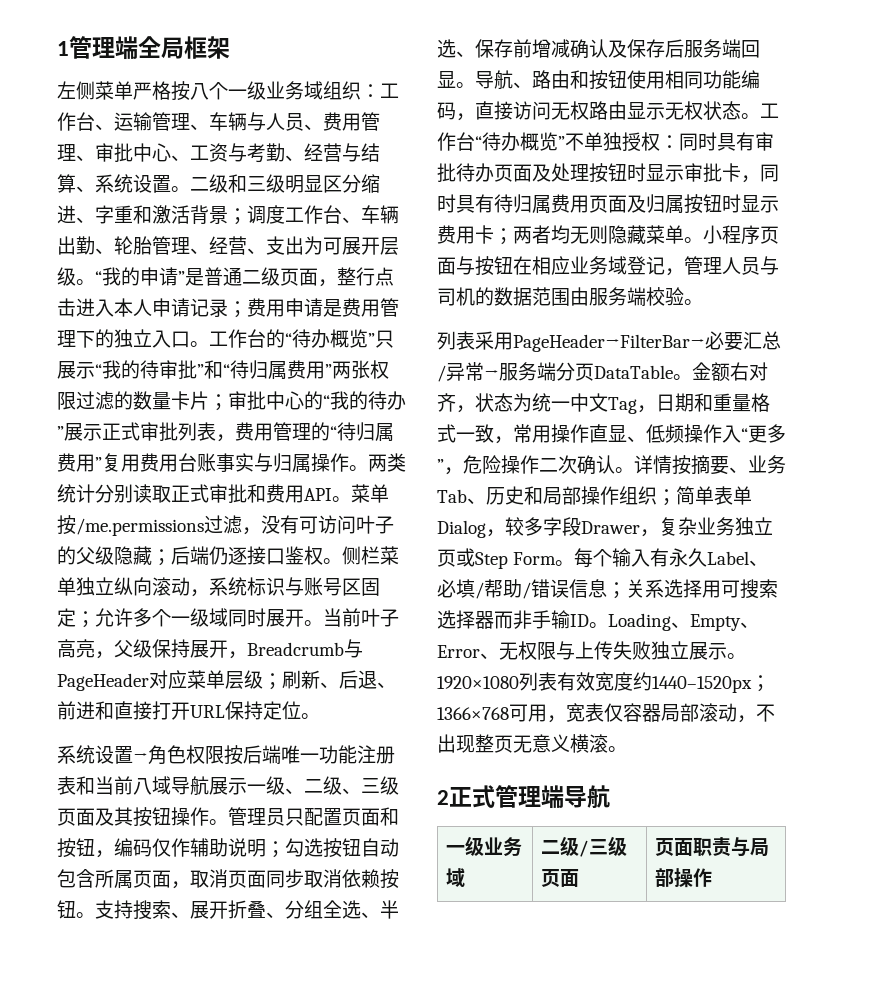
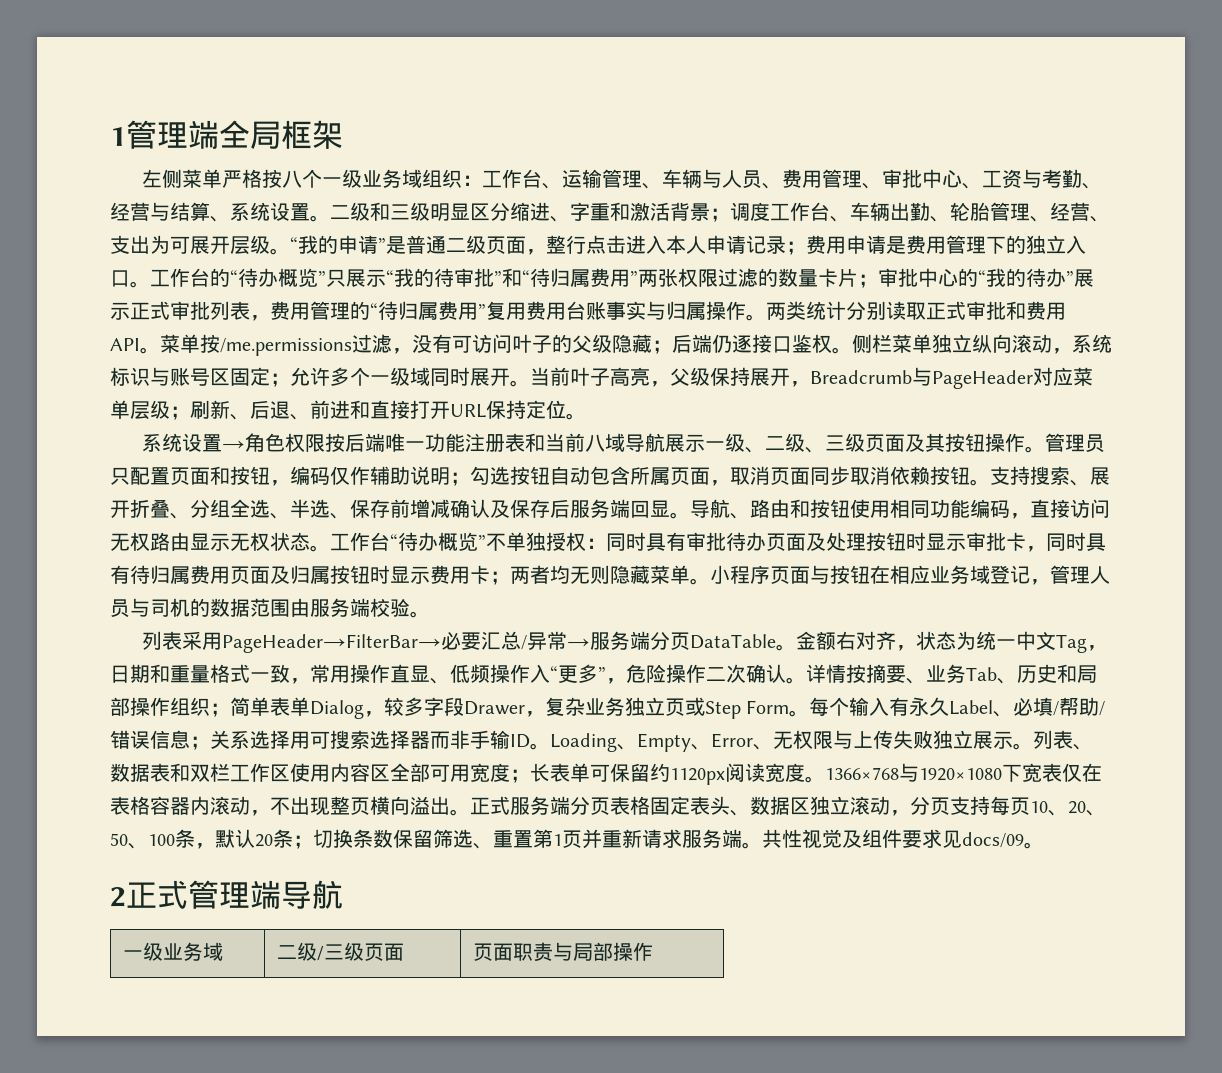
[437,672,770,693] [437,703,775,723] [437,734,608,753] 1920×1080列表有效宽度约1440–1520px；1366×768可用，宽表仅容器局部滚动，不出现整页无意义横滚 -> [1033,730,1093,750] [110,763,1102,785] [110,796,1106,816] [110,829,1024,849] 列表、数据表和双栏工作区使用内容区全部可用宽度；长表单可保留约1120px阅读宽度。1366×768与1920×1080下宽表仅在表格容器内滚动，不出现整页横向溢出。正式服务端分页表格固定表头、数据区独立滚动，分页支持每页10、20、50、100条，默认20条；切换条数保留筛选、重置第1页并重新请求服务端。共性视觉及组件要求见docs/09

